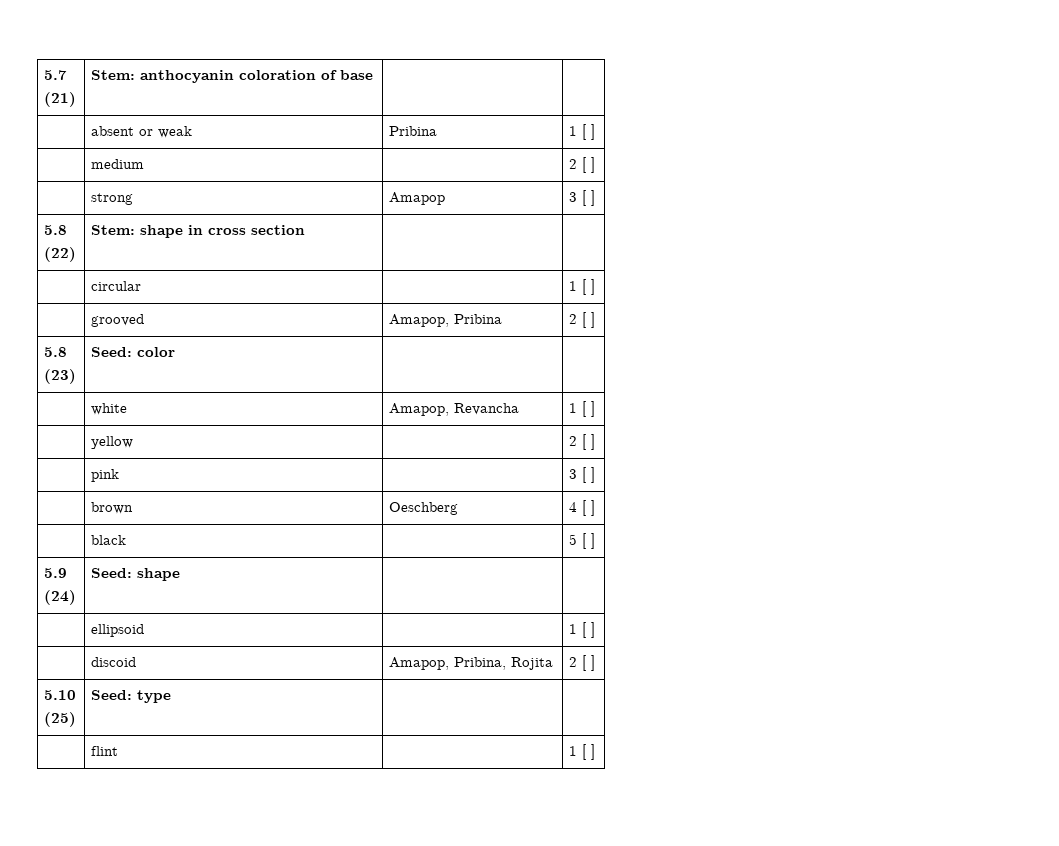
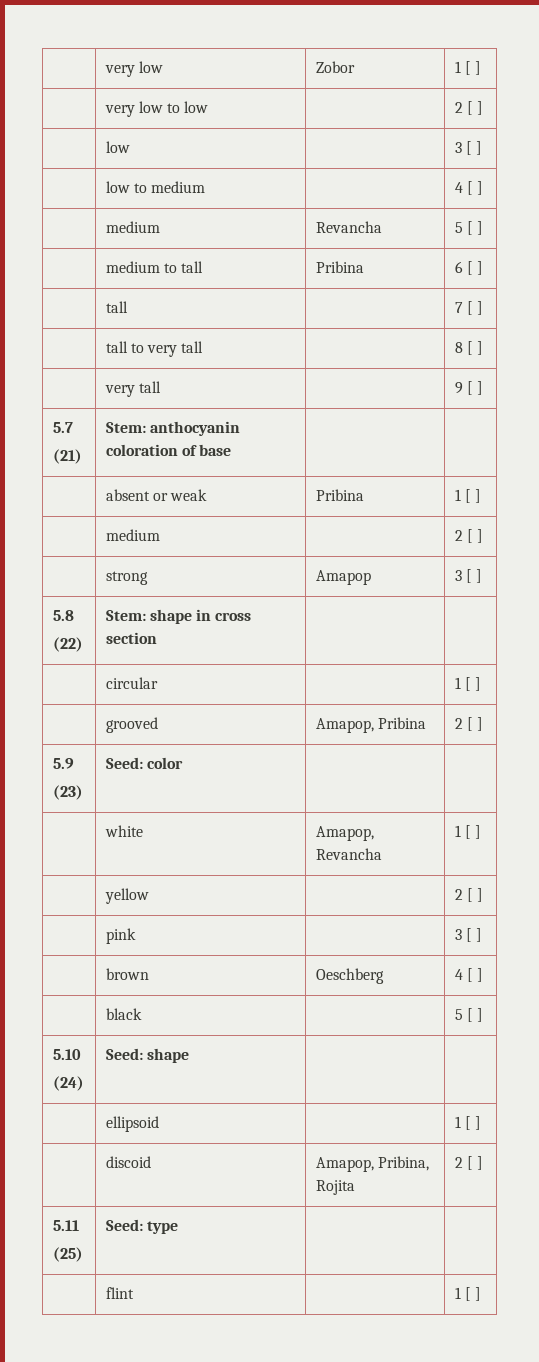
(44, 75) none -> [104,61,163,77] [315,61,355,73] [454,61,482,75] [104,101,209,117] [454,101,484,115] [105,141,130,153] [454,141,483,155] [105,181,206,193] [454,181,484,195] [105,221,160,233] [315,221,382,233] [454,221,484,235] [105,261,204,273] [315,261,364,273] [454,261,484,275] [105,301,128,313] [454,301,484,315] [105,341,204,357] [454,341,484,355] [104,381,161,397] [454,381,484,395] | very low | Zobor | 1 [ ] // | very low to low | | 2 [ ] // | low | | 3 [ ] // | low to medium | | 4 [ ] // | medium | Revancha | 5 [ ] // | medium to tall | Pribina | 6 [ ] // | tall | | 7 [ ] // | tall to very tall | | 8 [ ] // | very tall | | 9 [ ] //
[44,347,68,357] 5.8 -> [52,758,74,769] 5.9
[44,568,68,578] 5.9 -> [52,1049,81,1060] 5.10
[44,690,77,700] 5.10 -> [52,1220,79,1231] 5.11

